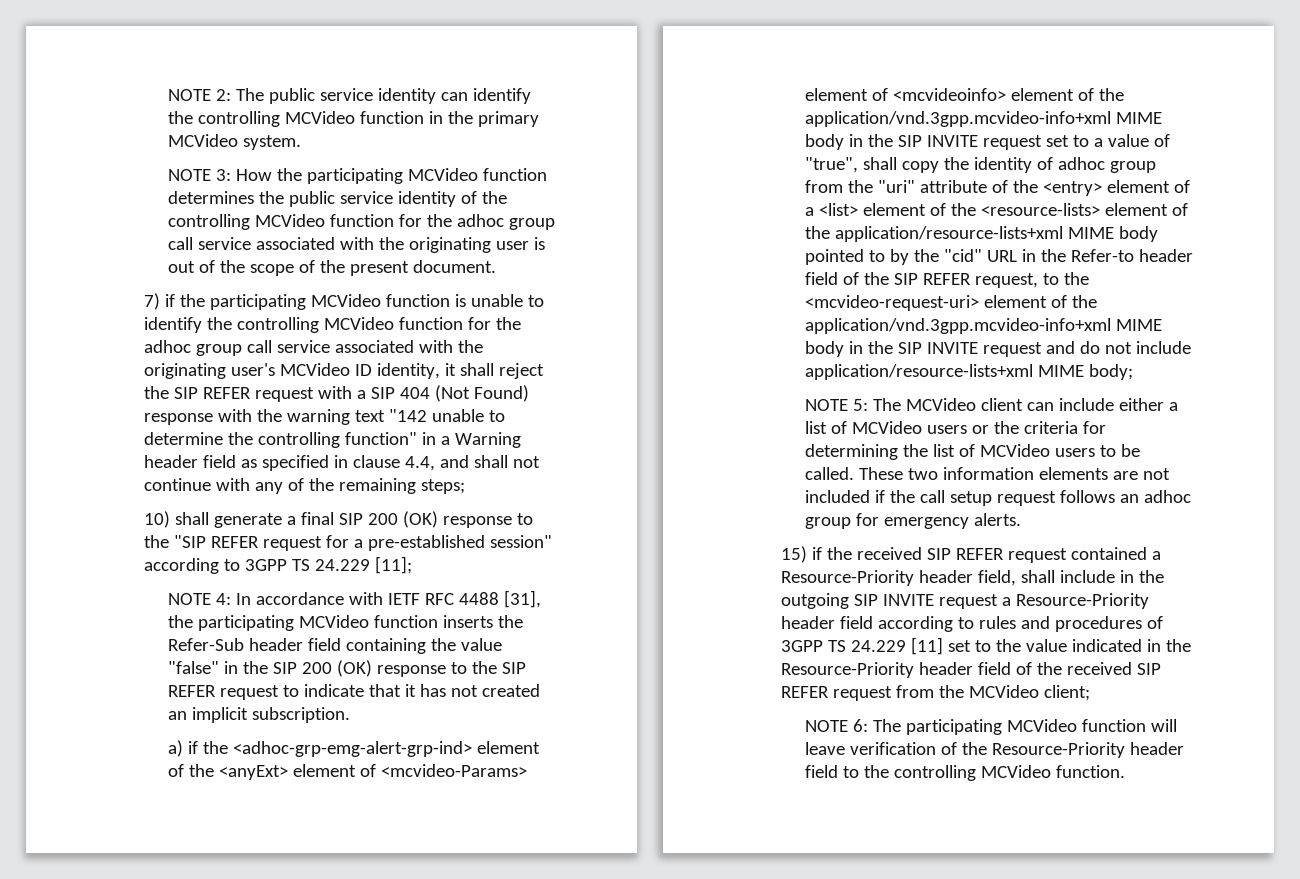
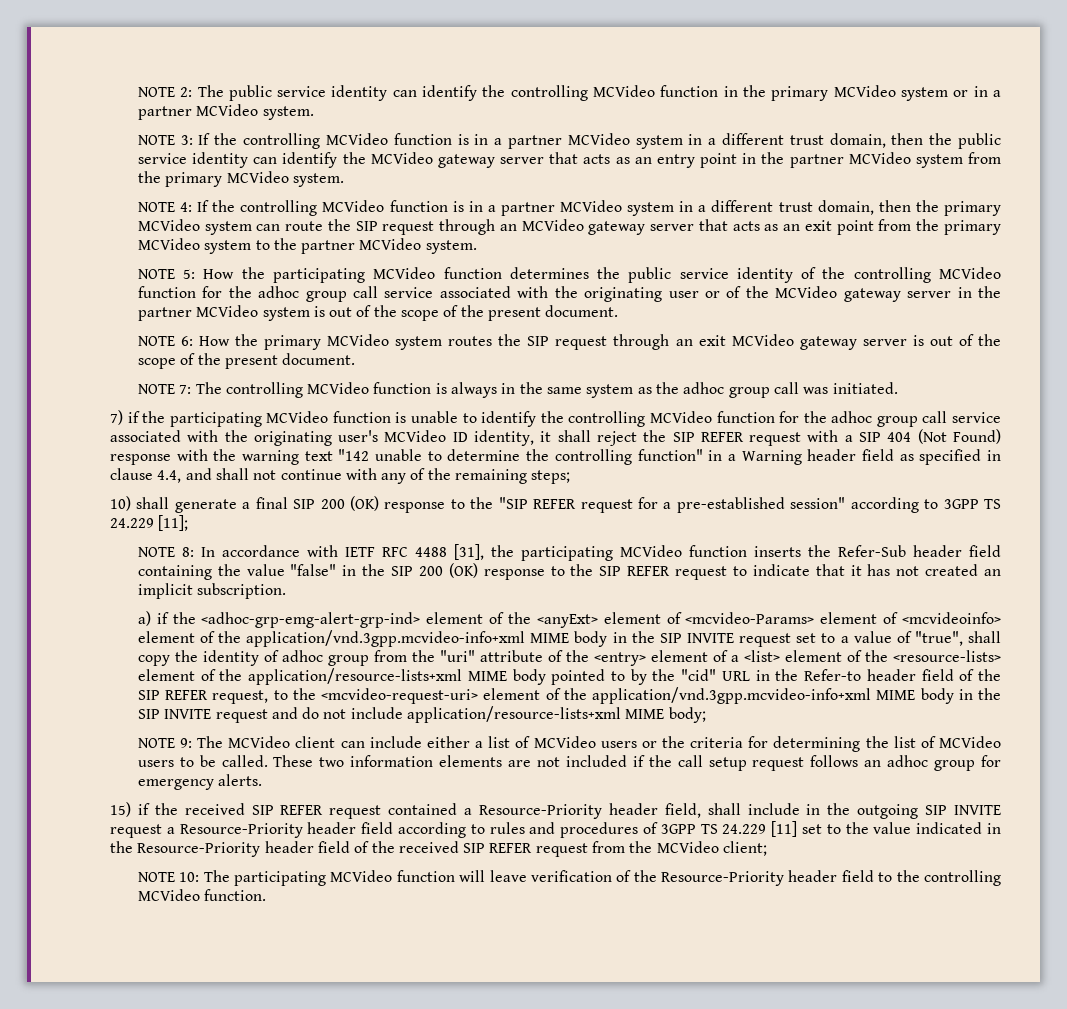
[242,135,301,150] [167,169,231,181] system. // NOTE 3: -> [901,86,1002,101] [137,104,314,120] [137,133,1001,149] [137,152,1001,168] [137,171,344,187] [137,200,1002,216] [137,219,1002,235] [137,238,477,254] [137,269,196,279] system or in a partner MCVideo system. // NOTE 3: If the controlling MCVideo function is in a partner MCVideo system in a different trust domain, then the public service identity can identify the MCVideo gateway server that acts as an entry point in the partner MCVideo system from the primary MCVideo system. // NOTE 4: If the controlling MCVideo function is in a partner MCVideo system in a different trust domain, then the primary MCVideo system can route the SIP request through an MCVideo gateway server that acts as an exit point from the primary MCVideo system to the partner MCVideo system. // NOTE 5:
[533,237,545,250] [167,260,496,276] is out of the scope of the present document. -> [705,286,1001,302] [137,305,619,321] [137,334,1001,350] [137,353,356,369] [137,382,898,398] or of the MCVideo gateway server in the partner MCVideo system is out of the scope of the present document. // NOTE 6: How the primary MCVideo system routes the SIP request through an exit MCVideo gateway server is out of the scope of the present document. // NOTE 7: The controlling MCVideo function is always in the same system as the adhoc group call was initiated.
[215,593,231,605] 4: -> [181,547,194,557] 8:
[852,399,868,411] 5: -> [180,738,193,748] 9:
[852,719,868,732] 6: -> [179,872,200,882] 10:

